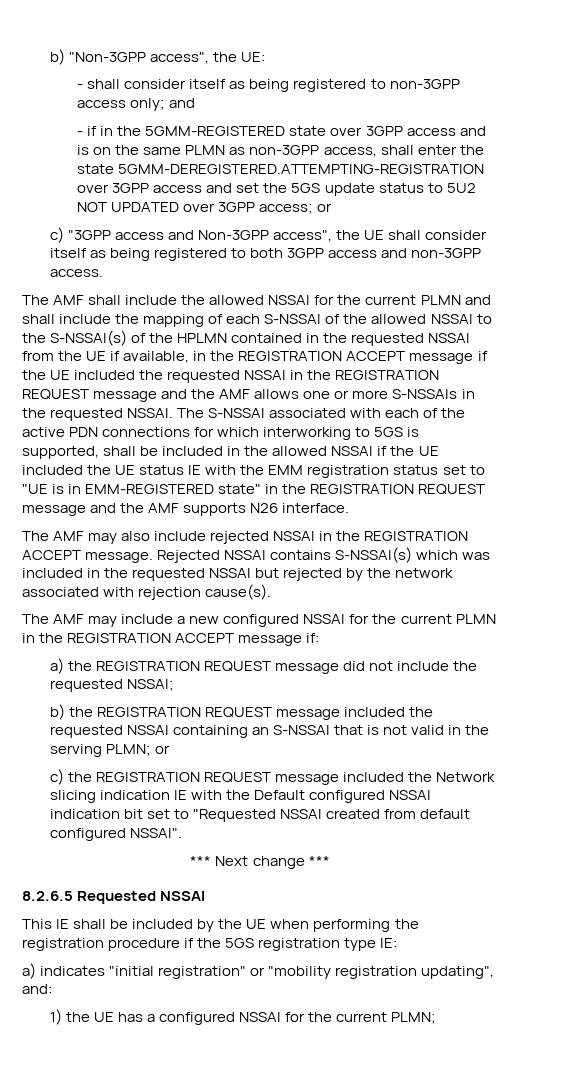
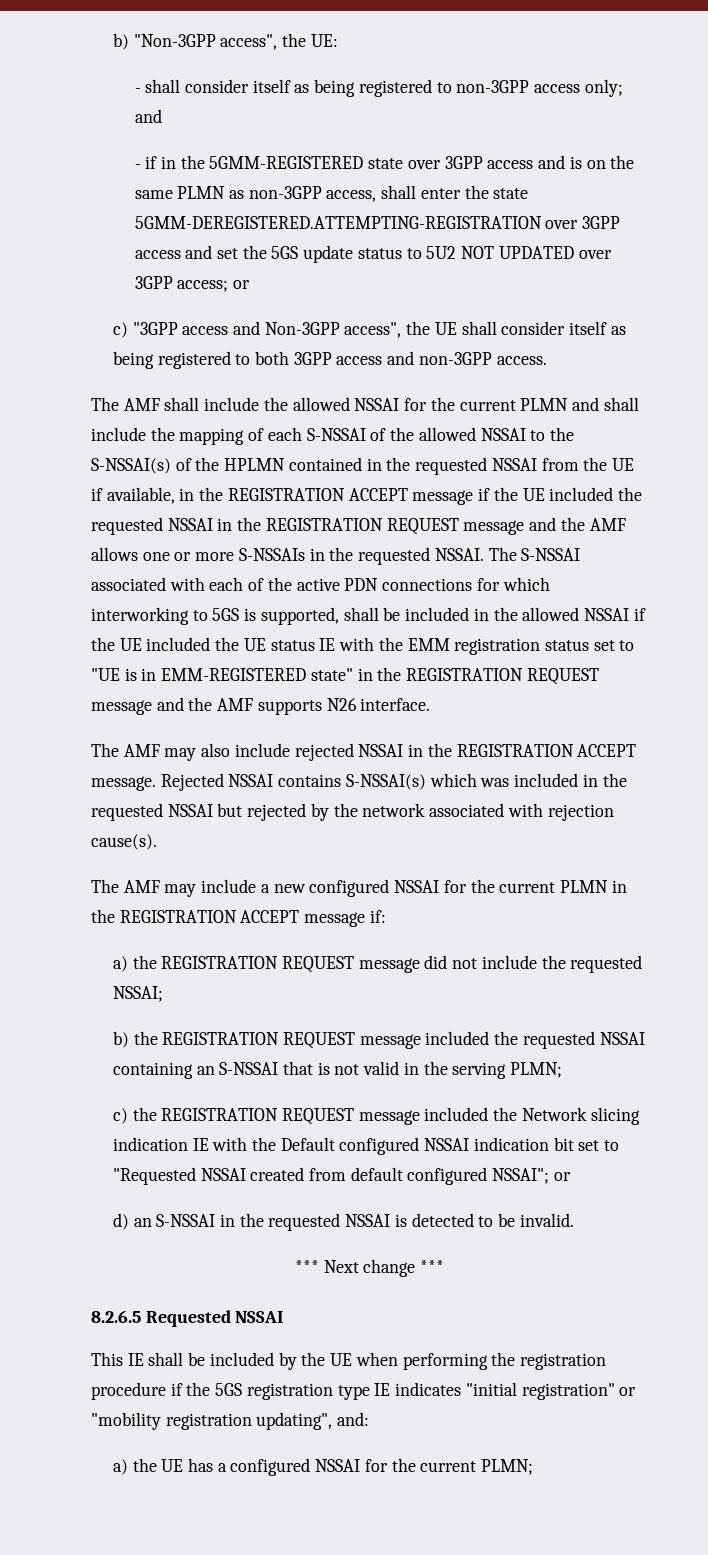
[154,745,170,754] or -> (563, 1070) none
[129,828,182,838] NSSAI". -> [492,1168,571,1184] [112,1213,574,1231] NSSAI"; or // d) an S-NSSAI in the requested NSSAI is detected to be invalid.
[380,938,398,948] [22,963,36,979] IE: // a) -> [374,1383,391,1396] IE
[49,1009,62,1025] 1) -> [112,1459,128,1475] a)

